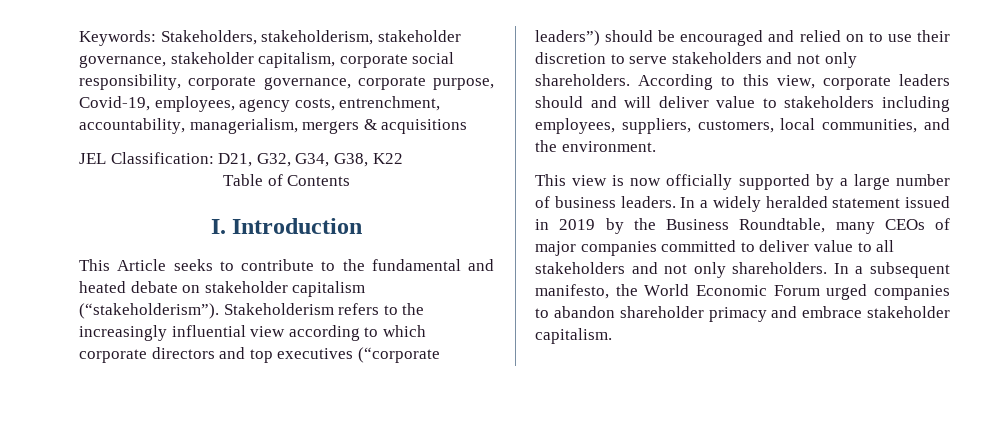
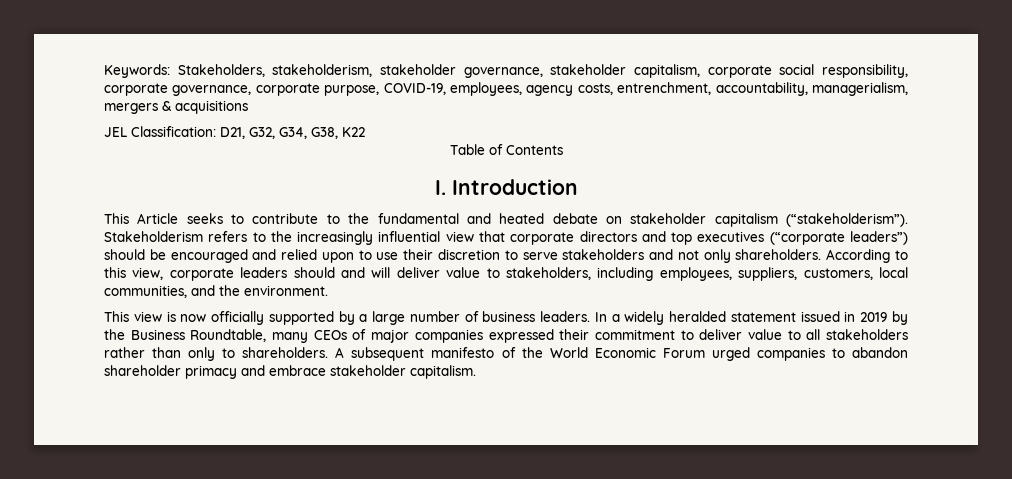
[79,96,150,111] Covid-19, -> [383,83,446,95] COVID-19,
[288,325,426,341] according to which -> [478,231,505,242] that
[845,34,864,42] on -> [321,252,354,263] upon
[784,96,875,108] stakeholders -> [505,267,591,280] stakeholders,
[661,240,737,252] committed -> [488,329,675,343] expressed their commitment
[631,262,950,278] [535,284,609,299] and not only shareholders. In a subsequent manifesto, -> [104,347,516,361] rather than only to shareholders. A subsequent manifesto of

